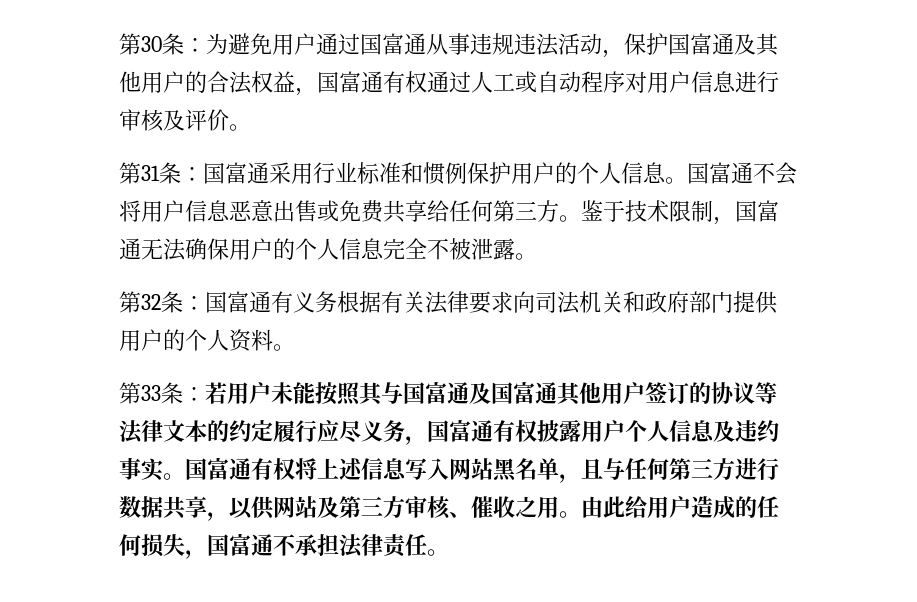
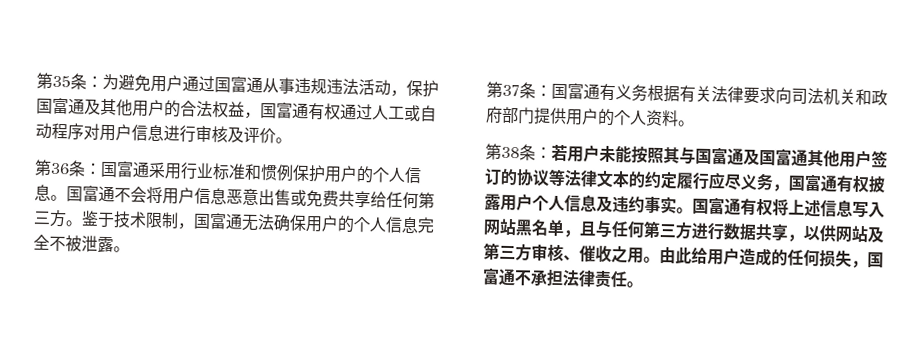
[119,33,162,55] 第30 -> [36,72,71,89] 第35
[141,165,160,181] 31 -> [50,162,70,175] 36
[141,294,161,310] 32 -> [502,84,520,97] 37
[141,385,161,401] 33 -> [501,146,520,159] 38

